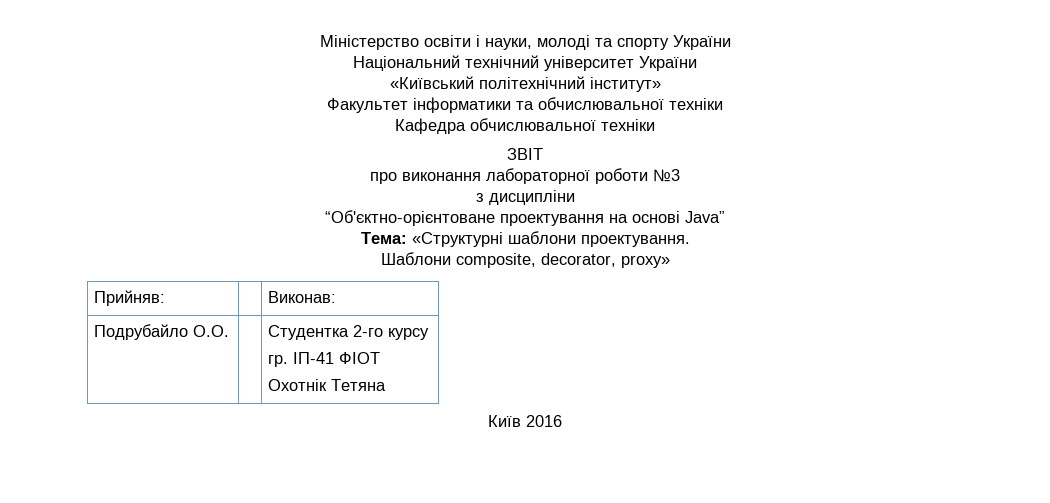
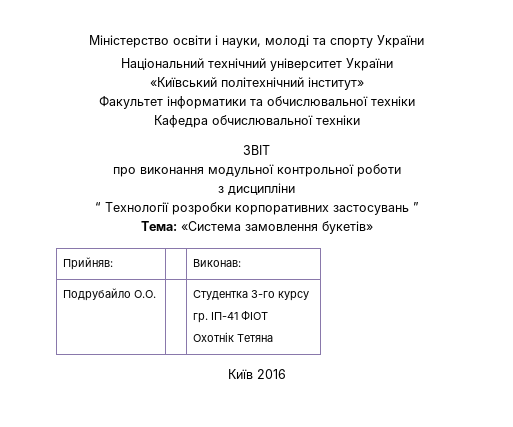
[486,168,590,184] лабораторної -> [207,164,354,177] модульної контрольної
[653,169,680,182] №3 -> (401, 170) none
[325,210,725,226] [360,231,690,247] [380,252,670,268] “Об'єктно-орієнтоване проектування на основі Java” // Тема: «Структурні шаблони проектування. // Шаблони composite, decorator, proxy» -> [94,202,419,215] [140,221,373,234] “ Технології розробки корпоративних застосувань ” // Тема: «Система замовлення букетів»
[353,325,384,337] 2-го -> [251,290,276,298] 3-го

